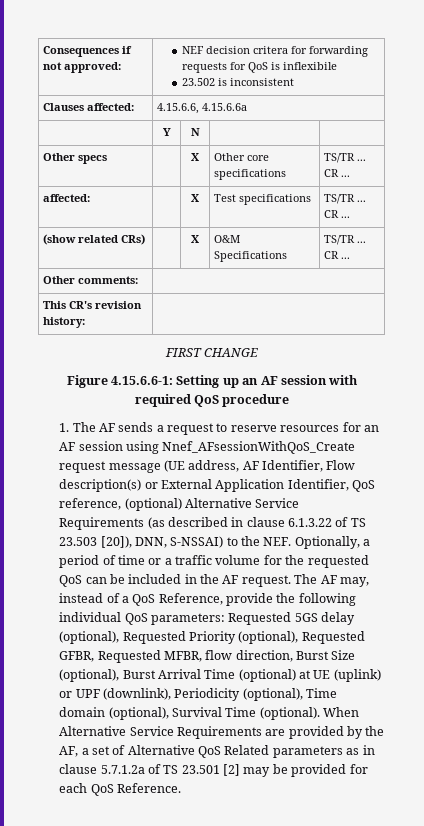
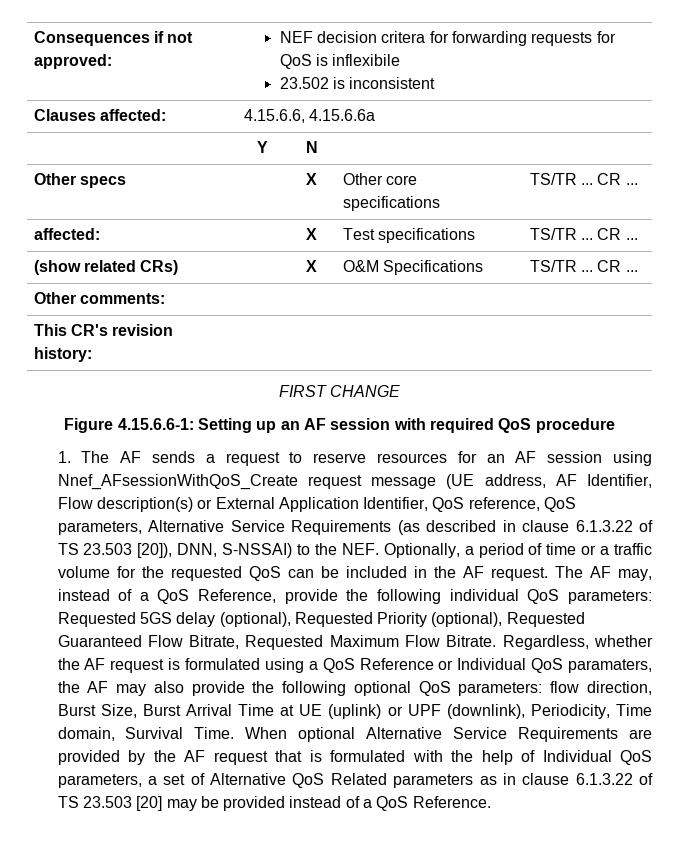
[124,498,182,511] (optional) -> [544,497,577,512] [57,521,142,535] QoS parameters,
[59,650,202,663] GFBR, Requested MFBR, -> [57,635,654,650] [57,658,652,673] [57,681,543,696] Guaranteed Flow Bitrate, Requested Maximum Flow Bitrate. Regardless, whether the AF request is formulated using a QoS Reference or Individual QoS paramaters, the AF may also provide the following optional QoS parameters:
[331,650,356,660] [59,669,120,682] Size (optional), -> [100,704,137,718] Size,
[238,669,296,682] (optional) -> (275, 710) none
[174,688,338,701] [59,707,360,720] Periodicity (optional), Time domain (optional), Survival Time (optional). When -> [530,704,652,719] [57,727,356,742] Periodicity, Time domain, Survival Time. When optional
[59,746,79,757] AF, -> [184,750,652,765] [57,774,142,788] AF request that is formulated with the help of Individual QoS parameters,
[100,764,241,776] 5.7.1.2a of TS 23.501 [2] -> [575,773,653,785] [57,796,163,811] 6.1.3.22 of TS 23.503 [20]
[349,764,368,774] [59,783,88,793] for each -> [289,796,373,808] instead of a

